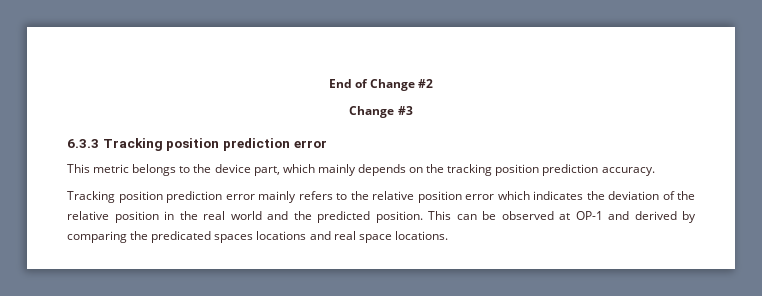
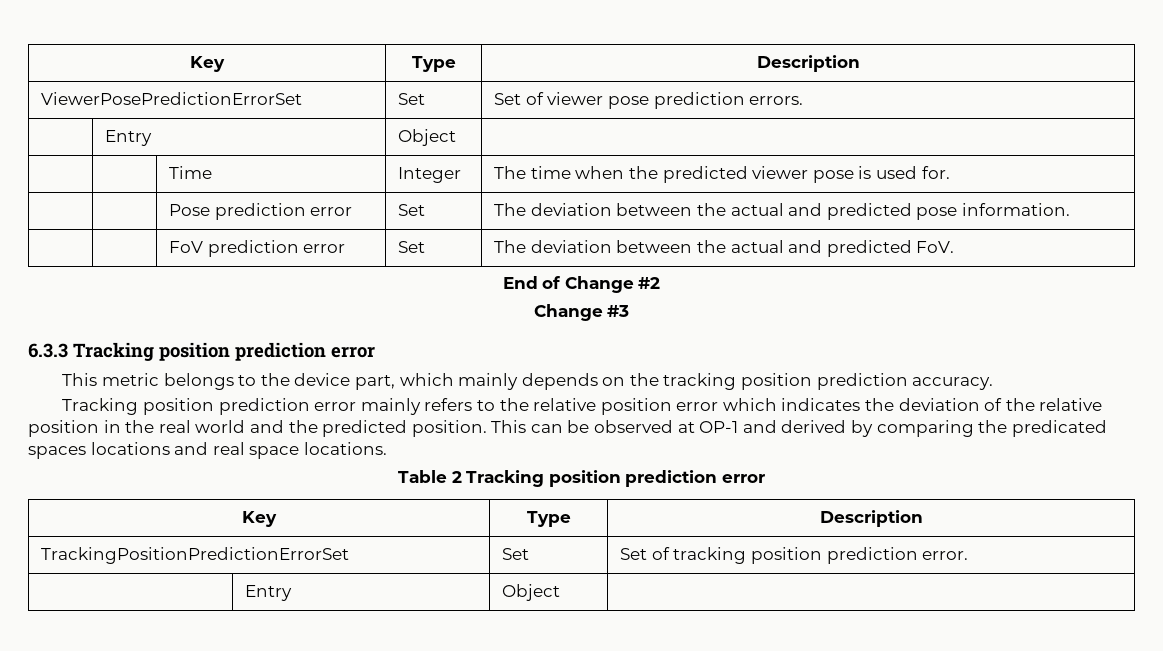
(328, 83) none -> [190,56,225,72] [411,56,456,72] [756,55,860,72] [41,92,303,105] [398,93,426,105] [494,92,804,109] [105,130,153,146] [398,129,457,146] [169,166,213,179] [398,167,462,183] [494,166,950,183] [169,203,353,220] [398,204,426,216] [494,203,1070,220] [169,240,346,257] [398,241,426,253] [494,240,955,257] Key | Type | Description // ViewerPosePredictionErrorSet | Set | Set of viewer pose prediction errors. // | Entry | Object | // | | Time | Integer | The time when the predicted viewer pose is used for. // | | Pose prediction error | Set | The deviation between the actual and predicted pose information. // | | FoV prediction error | Set | The deviation between the actual and predicted FoV. //
(448, 235) none -> [398,470,765,487] [242,511,277,527] [526,511,571,527] [819,510,923,527] [41,547,350,564] [502,548,530,560] [620,547,969,564] [245,585,293,601] [502,584,561,601] // Table 2 Tracking position prediction error // Key | Type | Description // TrackingPositionPredictionErrorSet | Set | Set of tracking position prediction error. // | Entry | Object |

